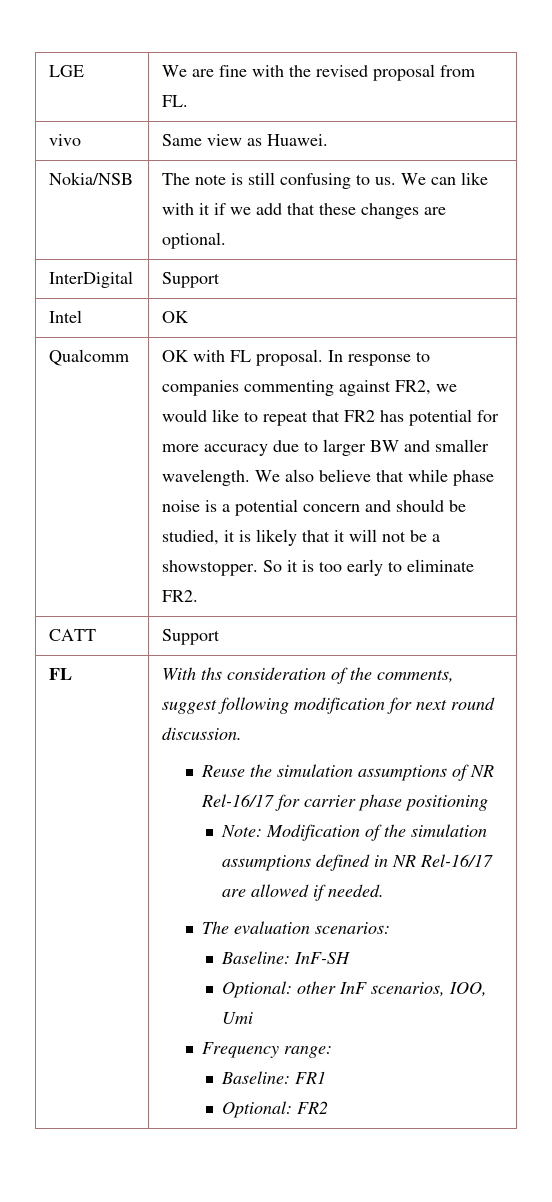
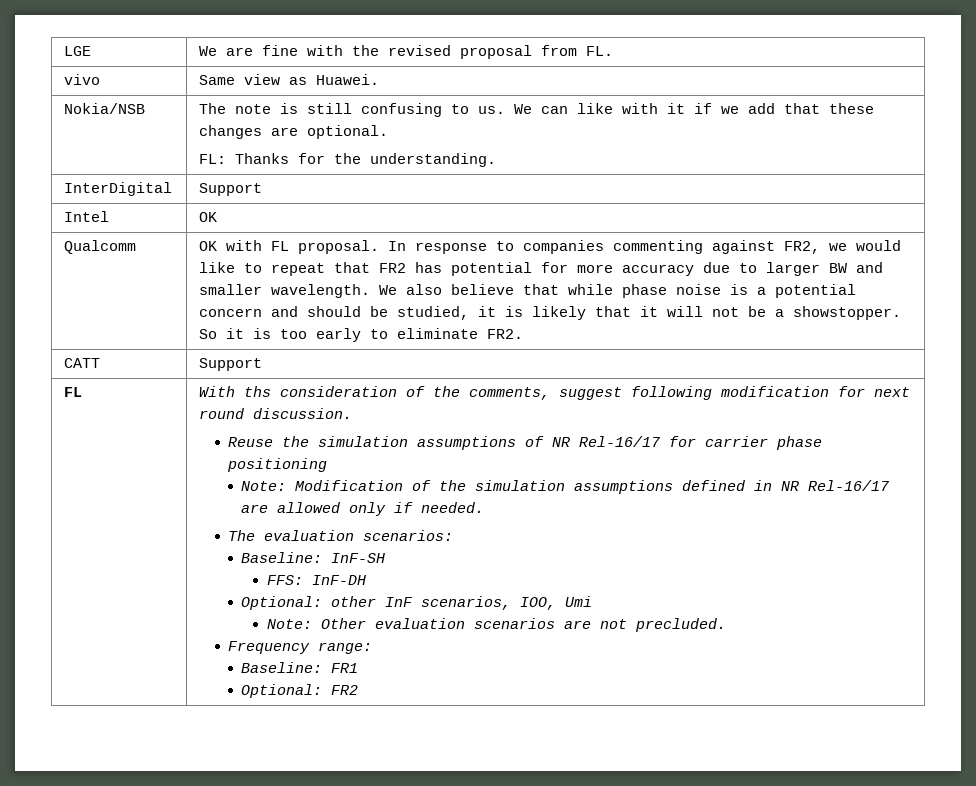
(227, 240) none -> [199,153,497,167] // FL: Thanks for the understanding.
(309, 890) none -> [349,502,387,516] only
(350, 958) none -> [266,575,366,585] // FFS: InF-DH
(253, 1018) none -> [266,618,726,632] // Note: Other evaluation scenarios are not precluded.

